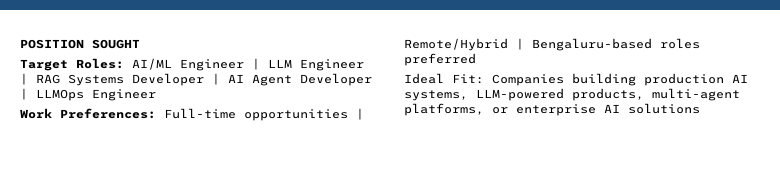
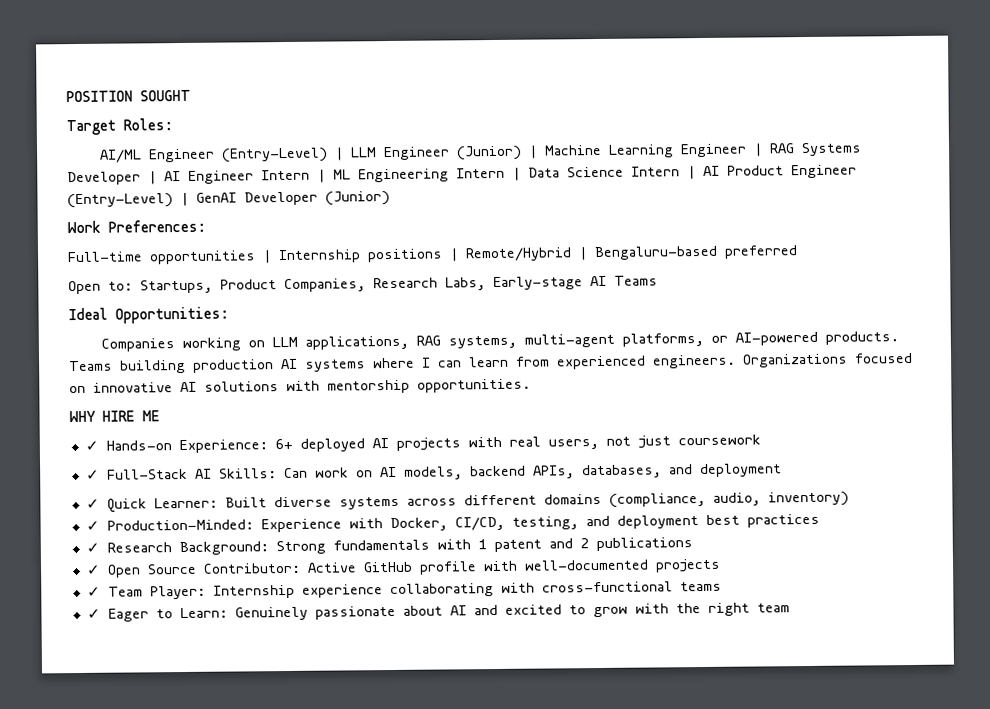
(124, 63) none -> (173, 124) //
(244, 65) none -> [221,147,328,163] (Entry-Level)
(364, 65) none -> [456,143,747,161] (Junior) | Machine Learning Engineer
[252,73,372,86] [20,88,156,101] Agent Developer | LLMOps Engineer -> [188,164,857,184] [67,191,390,209] Engineer Intern | ML Engineering Intern | Data Science Intern | AI Product Engineer (Entry-Level) | GenAI Developer (Junior)
(156, 113) none -> (206, 226) //
(364, 114) none -> [278,248,459,264] Internship positions |
[660,38,700,49] roles -> (718, 253) none
[404,73,748,86] [404,88,740,101] [404,103,700,116] Ideal Fit: Companies building production AI systems, LLM-powered products, multi-agent platforms, or enterprise AI solutions -> [68,275,658,295] [68,306,229,324] [100,331,899,352] [69,352,913,374] [69,378,531,394] [69,410,160,423] [84,434,761,454] [85,463,782,480] [85,491,849,513] [85,513,820,533] [85,537,693,556] [86,558,721,578] [86,581,722,600] [86,602,790,622] Open to: Startups, Product Companies, Research Labs, Early-stage AI Teams // Ideal Opportunities: // Companies working on LLM applications, RAG systems, multi-agent platforms, or AI-powered products. Teams building production AI systems where I can learn from experienced engineers. Organizations focused on innovative AI solutions with mentorship opportunities. // WHY HIRE ME // ✓ Hands-on Experience: 6+ deployed AI projects with real users, not just coursework // ✓ Full-Stack AI Skills: Can work on AI models, backend APIs, databases, and deployment // ✓ Quick Learner: Built diverse systems across different domains (compliance, audio, inventory) // ✓ Production-Minded: Experience with Docker, CI/CD, testing, and deployment best practices // ✓ Research Background: Strong fundamentals with 1 patent and 2 publications // ✓ Open Source Contributor: Active GitHub profile with well-documented projects // ✓ Team Player: Internship experience collaborating with cross-functional teams // ✓ Eager to Learn: Genuinely passionate about AI and excited to grow with the right team

